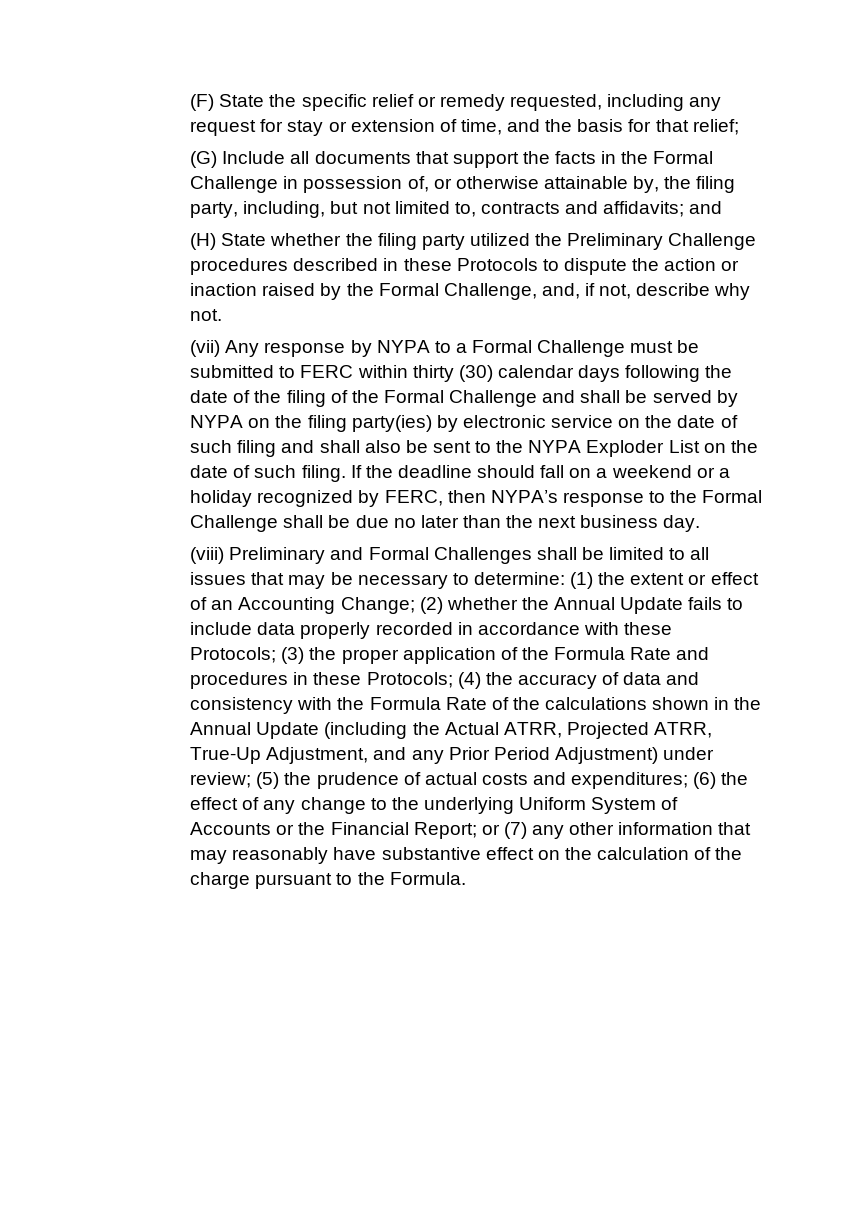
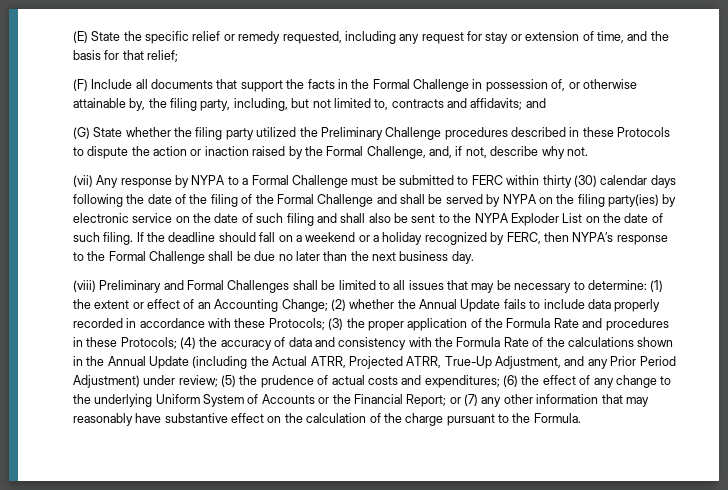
[190,94,215,111] (F) -> [72,31,88,43] (E)
[190,151,218,168] (G) -> [72,79,88,91] (F)
[190,233,217,250] (H) -> [72,127,90,139] (G)

